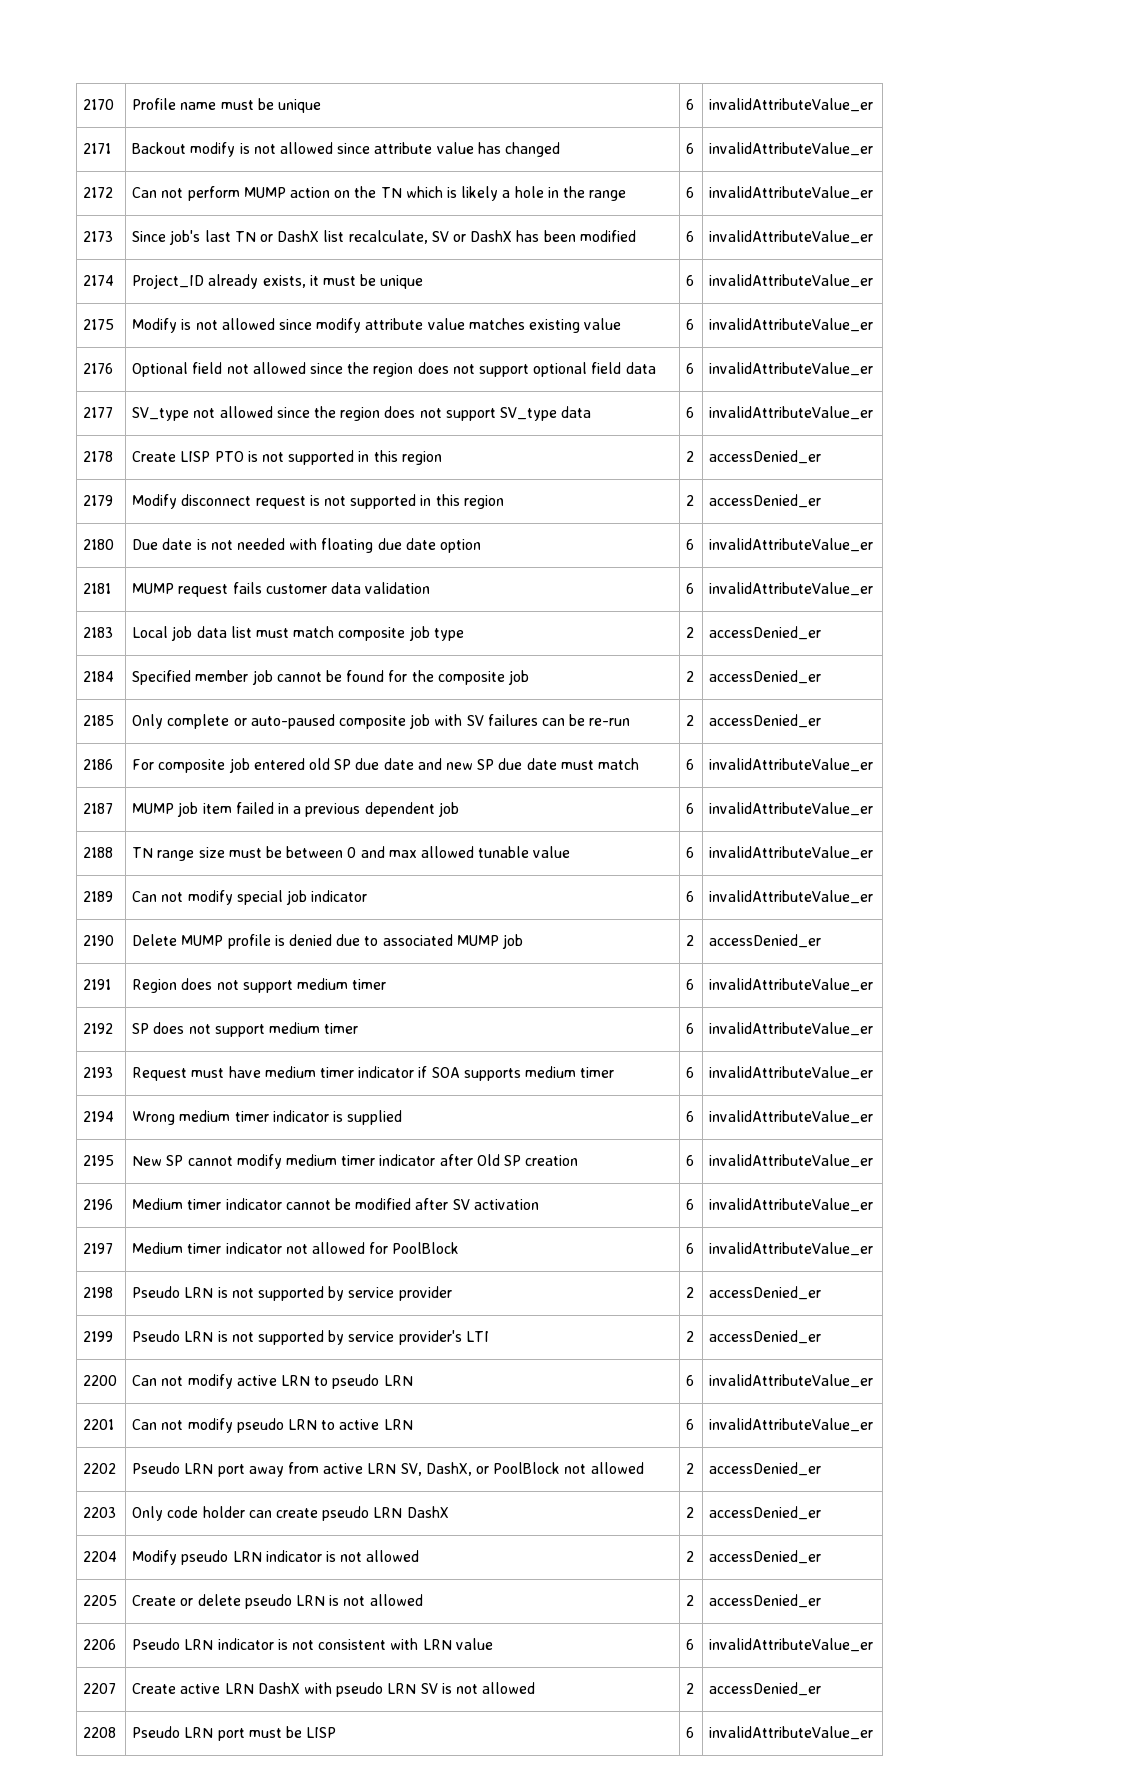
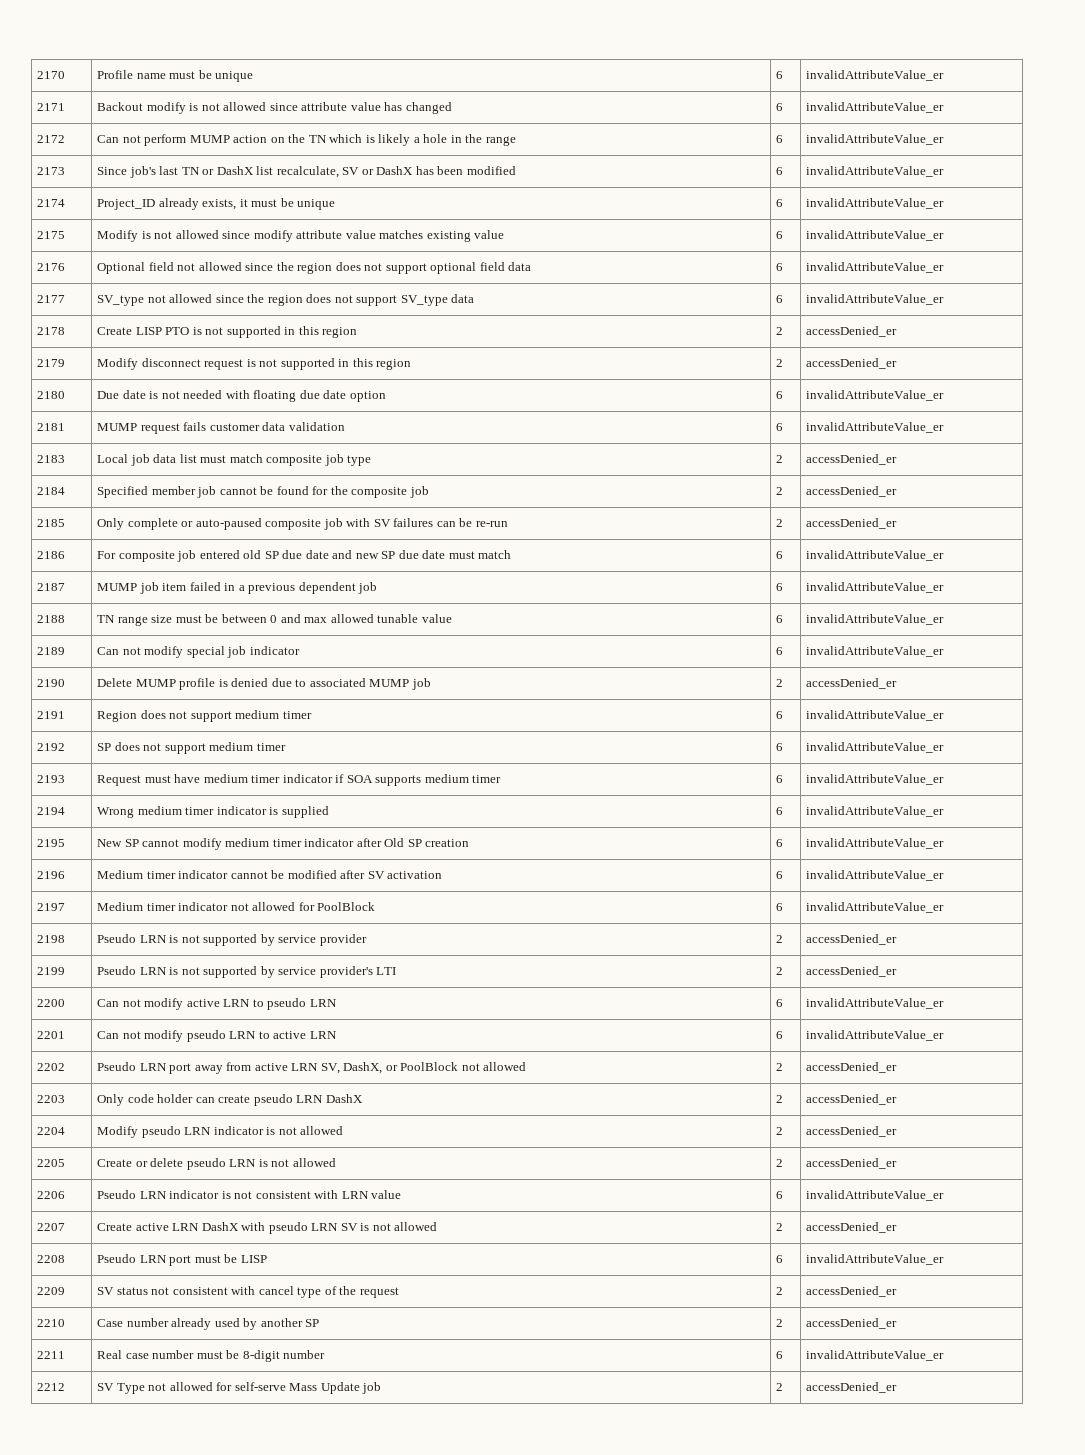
(874, 1733) none -> [37,1287,66,1295] [97,1286,399,1298] [776,1287,784,1295] [806,1286,898,1297] [37,1319,66,1327] [97,1318,320,1330] [776,1319,784,1327] [806,1318,898,1329] [37,1351,66,1359] [97,1350,326,1362] [776,1351,784,1359] [806,1350,945,1361] [37,1383,66,1391] [97,1382,382,1394] [776,1383,784,1391] [806,1382,898,1393] // 2209 | SV status not consistent with cancel type of the request | 2 | accessDenied_er // 2210 | Case number already used by another SP | 2 | accessDenied_er // 2211 | Real case number must be 8-digit number | 6 | invalidAttributeValue_er // 2212 | SV Type not allowed for self-serve Mass Update job | 2 | accessDenied_er

